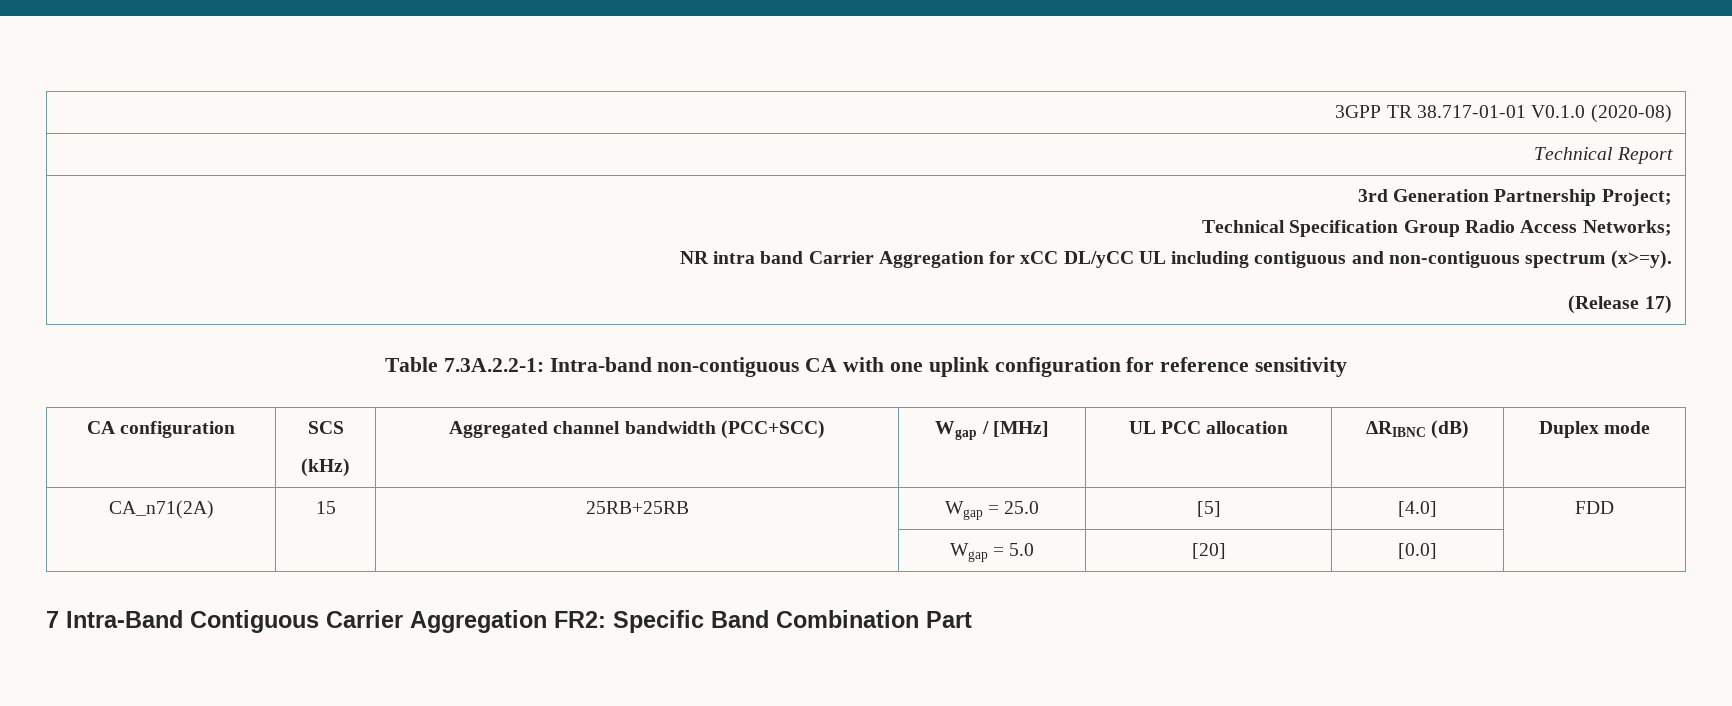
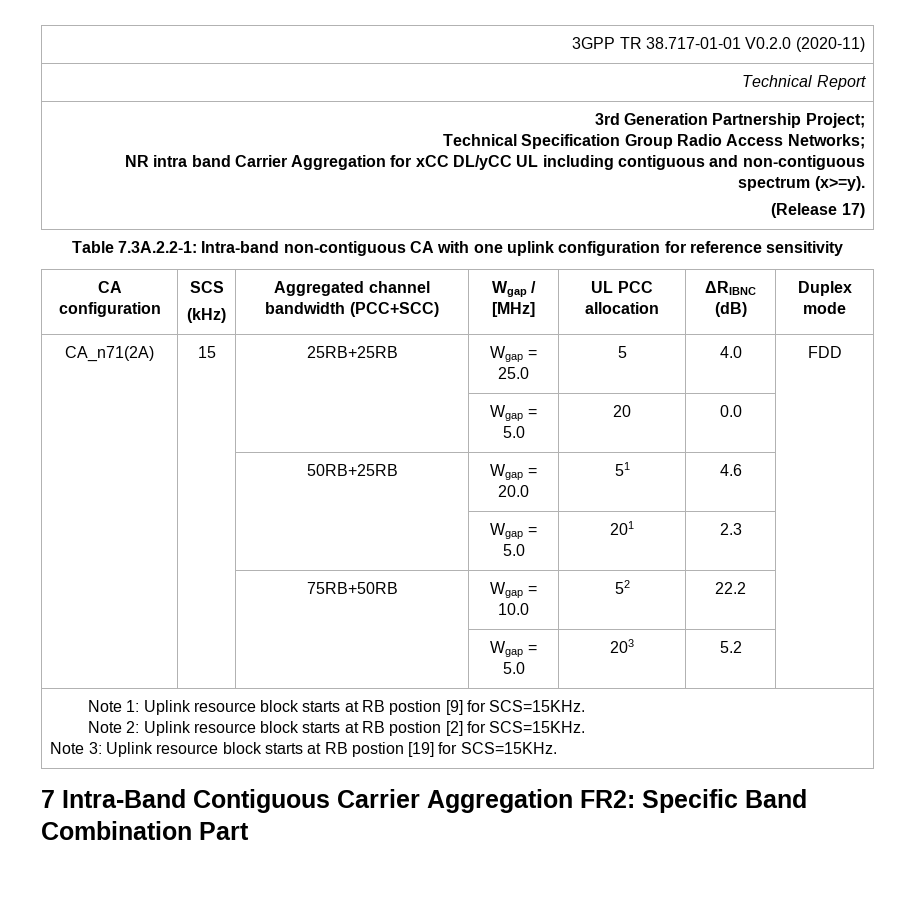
[1531,104,1672,123] V0.1.0 (2020-08) -> [745,37,865,52] V0.2.0 (2020-11)
[1196,501,1221,517] [1398,501,1437,517] [5] | [4.0] -> [617,346,627,358] [719,346,742,358] 5 | 4.0
[1191,543,1226,559] [1398,543,1437,559] [20] | [0.0] | -> [613,405,631,417] [719,405,742,417] [306,464,398,476] [490,464,537,480] [498,485,529,497] [614,462,630,476] [719,464,742,476] [490,523,537,539] [502,544,525,556] [610,521,634,535] [719,523,742,535] [306,582,398,594] [490,582,537,598] [498,603,529,615] [614,580,630,594] [715,582,746,594] [490,641,537,657] [502,662,525,674] [610,639,634,653] [719,641,742,653] [87,700,586,715] [87,721,586,736] [50,742,557,757] 20 | 0.0 | // | | 50RB+25RB | Wgap = 20.0 | 51 | 4.6 | // | | | Wgap = 5.0 | 201 | 2.3 | // | | 75RB+50RB | Wgap = 10.0 | 52 | 22.2 | // | | | Wgap = 5.0 | 203 | 5.2 | // Note 1: Uplink resource block starts at RB postion [9] for SCS=15KHz. // Note 2: Uplink resource block starts at RB postion [2] for SCS=15KHz. // Note 3: Uplink resource block starts at RB postion [19] for SCS=15KHz.

